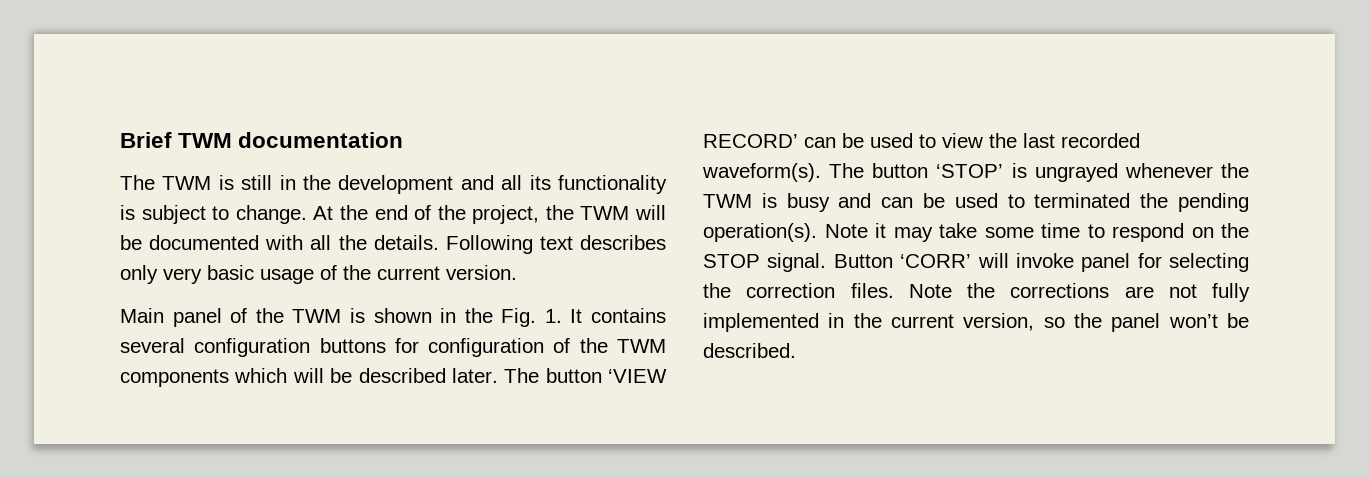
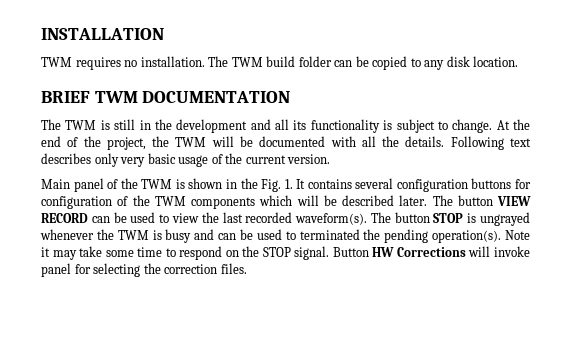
[120,132,404,148] Brief TWM documentation -> [41,28,164,40] [41,56,519,70] [41,91,291,103] INSTALLATION // TWM requires no installation. The TWM build folder can be copied to any disk location. // BRIEF TWM DOCUMENTATION
[608,369,667,383] [703,134,798,148] ‘VIEW RECORD’ -> [497,196,531,206] [41,213,88,223] VIEW RECORD
[936,164,1004,178] ‘STOP’ -> [433,213,464,223] STOP
[900,254,972,268] ‘CORR’ -> [372,247,466,257] HW Corrections
[908,283,1250,302] [703,313,1249,332] [703,343,796,358] Note the corrections are not fully implemented in the current version, so the panel won’t be described. -> (247, 268) none

